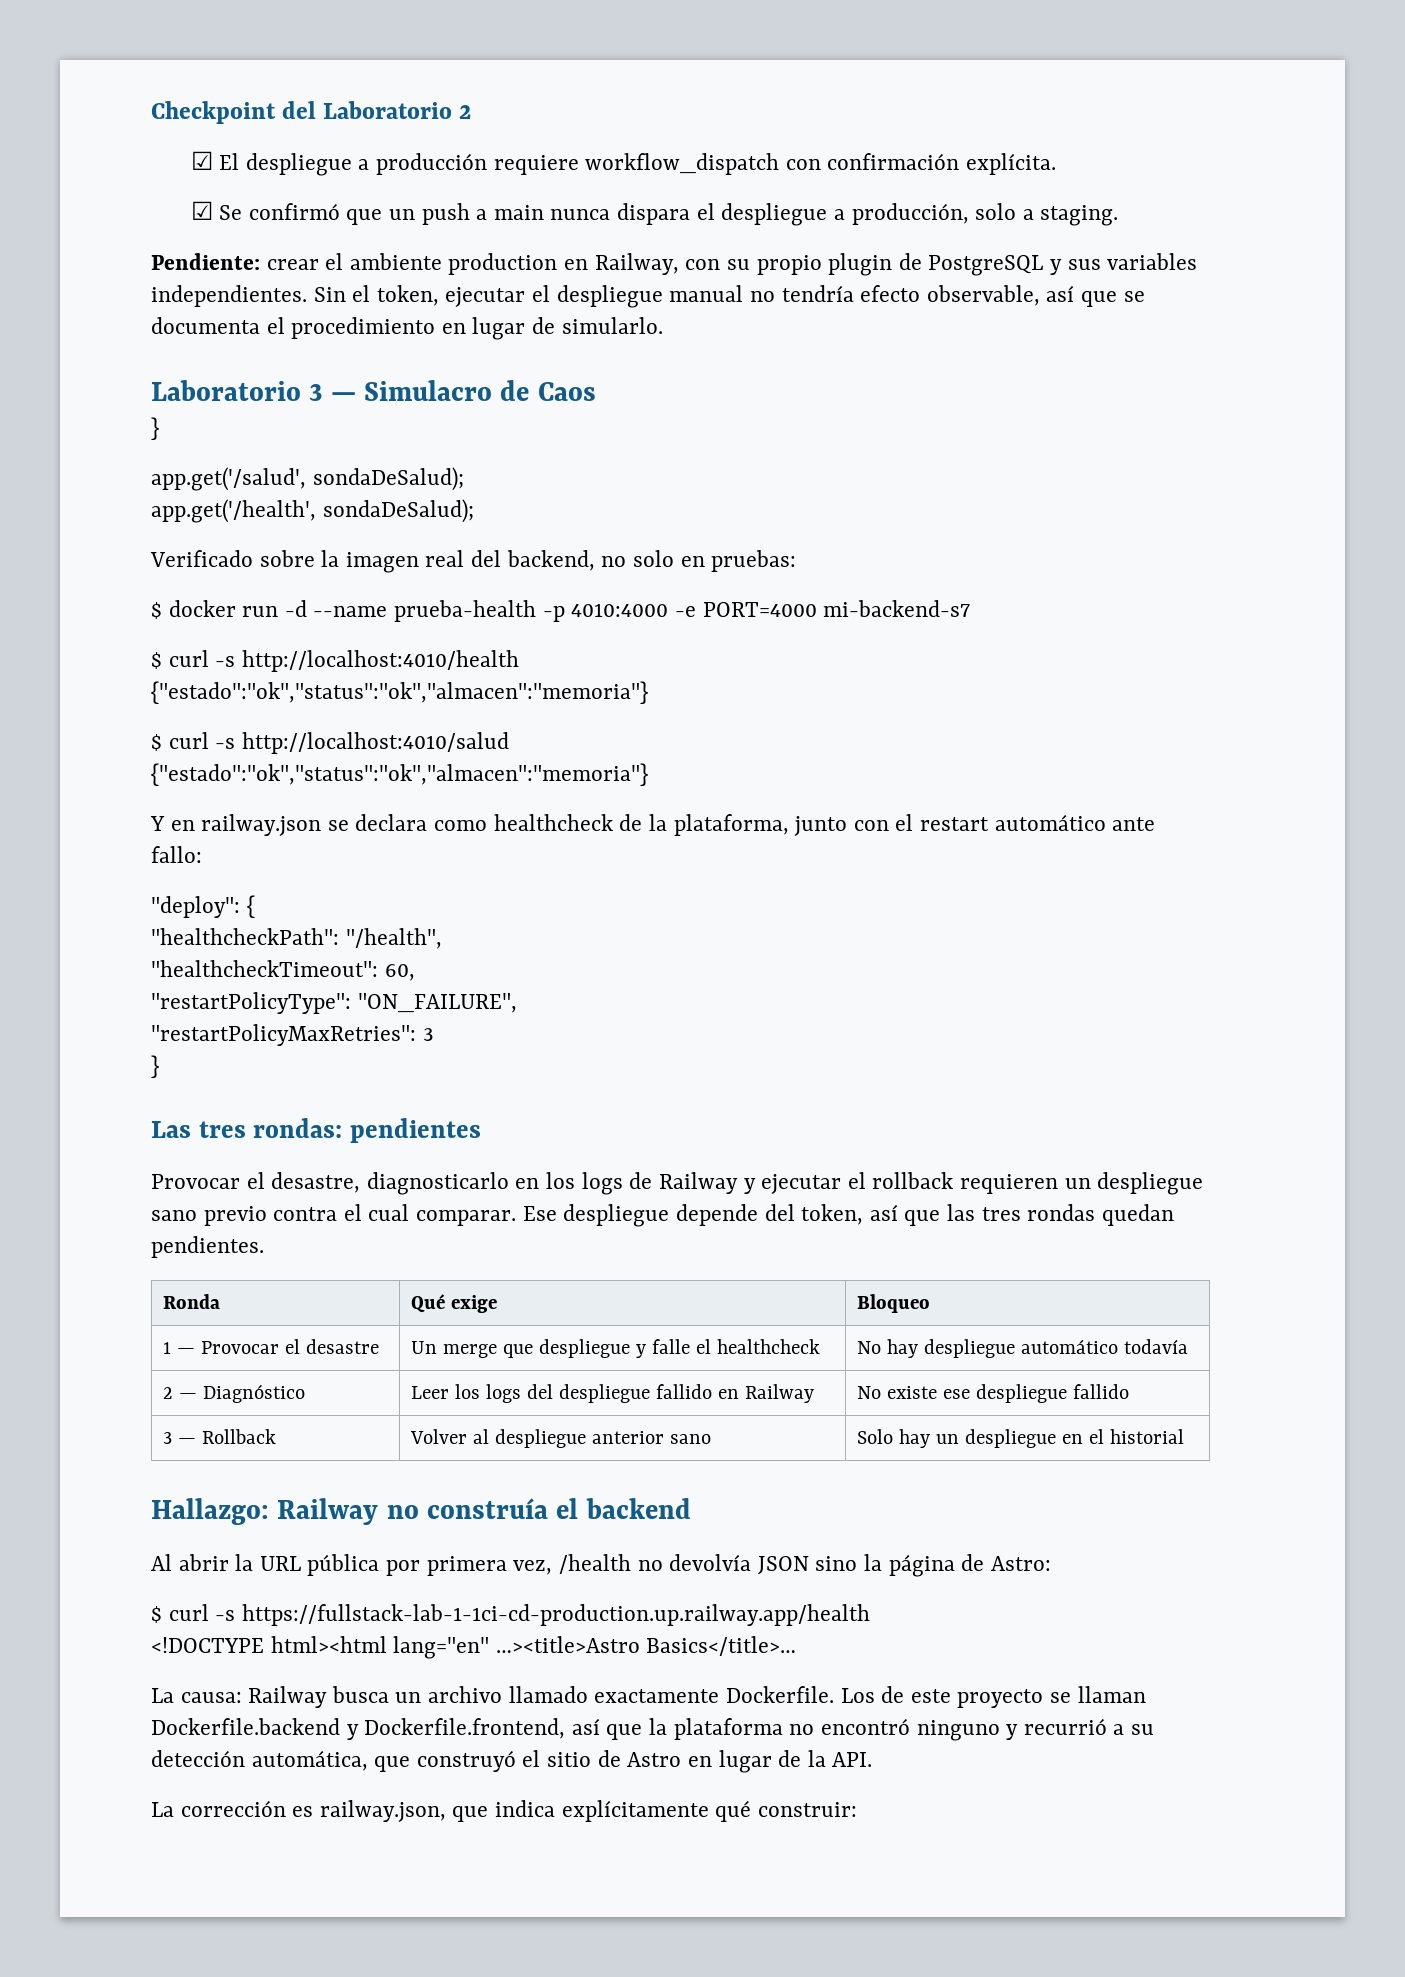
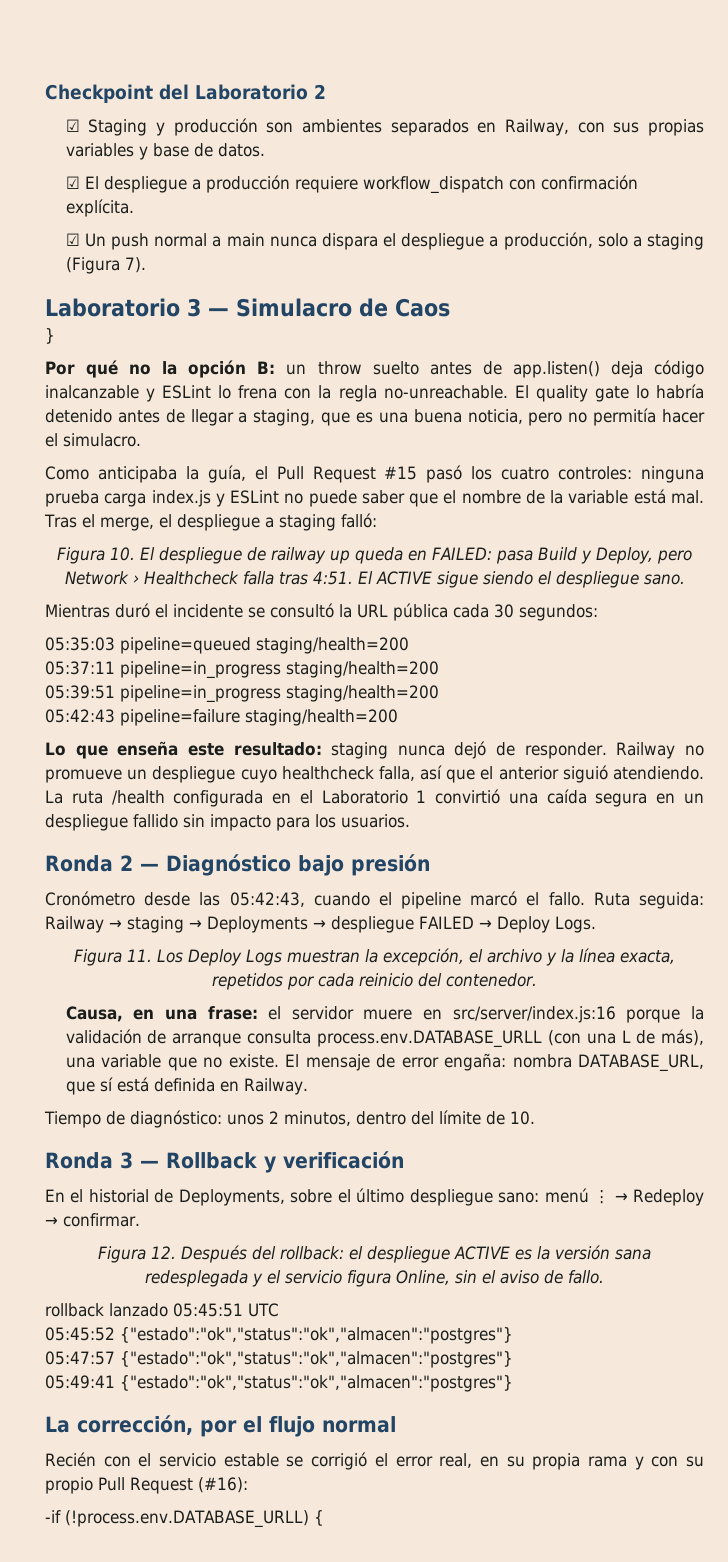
(472, 112) none -> [65,118,704,136] [65,143,265,160] // ☑ Staging y producción son ambientes separados en Railway, con sus propias variables y base de datos.
[219,203,470,225] Se confirmó que un push -> [84,233,208,250] Un push normal
[1040,205,1119,226] [151,253,1198,276] [151,285,1145,308] [151,317,663,340] staging. // Pendiente: crear el ambiente production en Railway, con su propio plugin de PostgreSQL y sus variables independientes. Sin el token, ejecutar el despliegue manual no tendría efecto observable, así que se documenta el procedimiento en lugar de simularlo. -> [647,233,704,250] [65,257,146,274] staging (Figura 7).
[151,467,464,491] [151,499,474,523] [150,550,797,573] [151,600,971,622] [151,650,519,672] [151,681,648,704] [151,732,509,754] [151,763,648,786] [150,814,1156,836] [151,846,202,863] [151,895,255,918] [151,928,442,949] [151,960,415,981] [151,992,517,1014] [151,1024,434,1046] [151,1055,159,1078] [151,1118,482,1143] [151,1172,1204,1195] [151,1204,1174,1227] [151,1236,264,1258] [163,1294,221,1309] [411,1294,498,1313] [857,1294,931,1313] [163,1339,380,1354] [411,1339,821,1358] [857,1339,1189,1358] [163,1384,306,1403] [411,1384,815,1403] [857,1384,1130,1403] [163,1429,277,1444] [410,1429,712,1448] [857,1429,1185,1448] [151,1498,691,1525] [151,1554,1051,1577] [151,1604,870,1626] [151,1636,797,1659] [151,1686,1146,1708] [151,1718,1154,1741] [151,1750,873,1773] [151,1800,857,1822] app.get('/salud', sondaDeSalud); // app.get('/health', sondaDeSalud); // Verificado sobre la imagen real del backend, no solo en pruebas: // $ docker run -d --name prueba-health -p 4010:4000 -e PORT=4000 mi-backend-s7 // $ curl -s http://localhost:4010/health // {"estado":"ok","status":"ok","almacen":"memoria"} // $ curl -s http://localhost:4010/salud // {"estado":"ok","status":"ok","almacen":"memoria"} // Y en railway.json se declara como healthcheck de la plataforma, junto con el restart automático ante fallo: // "deploy": { // "healthcheckPath": "/health", // "healthcheckTimeout": 60, // "restartPolicyType": "ON_FAILURE", // "restartPolicyMaxRetries": 3 // } // Las tres rondas: pendientes // Provocar el desastre, diagnosticarlo en los logs de Railway y ejecutar el rollback requieren un despliegue sano previo contra el cual comparar. Ese despliegue depende del token, así que las tres rondas quedan pendientes. // Ronda | Qué exige | Bloqueo // 1 — Provocar el desastre | Un merge que despliegue y falle el healthcheck | No hay despliegue automático todavía // 2 — Diagnóstico | Leer los logs del despliegue fallido en Railway | No existe ese despliegue fallido // 3 — Rollback | Volver al despliegue anterior sano | Solo hay un despliegue en el historial // Hallazgo: Railway no construía el backend // Al abrir la URL pública por primera vez, /health no devolvía JSON sino la página de Astro: // $ curl -s https://fullstack-lab-1-1ci-cd-production.up.railway.app/health // <!DOCTYPE html><html lang="en" …><title>Astro Basics</title>… // La causa: Railway busca un archivo llamado exactamente Dockerfile. Los de este proyecto se llaman Dockerfile.backend y Dockerfile.frontend, así que la plataforma no encontró ninguno y recurrió a su detección automática, que construyó el sitio de Astro en lugar de la API. // La corrección es railway.json, que indica explícitamente qué construir: -> [45,360,705,378] [45,384,705,402] [45,408,705,426] [45,433,141,447] [45,465,704,483] [45,489,704,507] [44,513,377,531] [56,547,693,564] [64,571,685,588] [45,603,598,621] [45,637,409,654] [45,661,439,679] [45,685,439,703] [45,709,398,726] [45,741,704,759] [45,765,704,783] [45,789,704,807] [45,814,410,831] [45,854,430,876] [45,891,704,909] [45,916,596,933] [74,948,675,966] [212,973,538,990] [65,1006,704,1023] [65,1029,704,1048] [65,1053,705,1072] [65,1077,308,1095] [44,1110,535,1128] [45,1151,404,1173] [45,1188,704,1206] [45,1213,140,1227] [98,1245,651,1263] [145,1270,604,1287] [45,1303,279,1317] [45,1327,513,1344] [45,1351,513,1368] [45,1375,513,1392] [45,1415,396,1437] [45,1452,704,1470] [45,1477,248,1494] [45,1510,324,1528] Por qué no la opción B: un throw suelto antes de app.listen() deja código inalcanzable y ESLint lo frena con la regla no-unreachable. El quality gate lo habría detenido antes de llegar a staging, que es una buena noticia, pero no permitía hacer el simulacro. // Como anticipaba la guía, el Pull Request #15 pasó los cuatro controles: ninguna prueba carga index.js y ESLint no puede saber que el nombre de la variable está mal. Tras el merge, el despliegue a staging falló: // Figura 10. El despliegue de railway up queda en FAILED: pasa Build y Deploy, pero Network › Healthcheck falla tras 4:51. El ACTIVE sigue siendo el despliegue sano. // Mientras duró el incidente se consultó la URL pública cada 30 segundos: // 05:35:03 pipeline=queued staging/health=200 // 05:37:11 pipeline=in_progress staging/health=200 // 05:39:51 pipeline=in_progress staging/health=200 // 05:42:43 pipeline=failure staging/health=200 // Lo que enseña este resultado: staging nunca dejó de responder. Railway no promueve un despliegue cuyo healthcheck falla, así que el anterior siguió atendiendo. La ruta /health configurada en el Laboratorio 1 convirtió una caída segura en un despliegue fallido sin impacto para los usuarios. // Ronda 2 — Diagnóstico bajo presión // Cronómetro desde las 05:42:43, cuando el pipeline marcó el fallo. Ruta seguida: Railway → staging → Deployments → despliegue FAILED → Deploy Logs. // Figura 11. Los Deploy Logs muestran la excepción, el archivo y la línea exacta, repetidos por cada reinicio del contenedor. // Causa, en una frase: el servidor muere en src/server/index.js:16 porque la validación de arranque consulta process.env.DATABASE_URLL (con una L de más), una variable que no existe. El mensaje de error engaña: nombra DATABASE_URL, que sí está definida en Railway. // Tiempo de diagnóstico: unos 2 minutos, dentro del límite de 10. // Ronda 3 — Rollback y verificación // En el historial de Deployments, sobre el último despliegue sano: menú ⋮ → Redeploy → confirmar. // Figura 12. Después del rollback: el despliegue ACTIVE es la versión sana redesplegada y el servicio figura Online, sin el aviso de fallo. // rollback lanzado 05:45:51 UTC // 05:45:52 {"estado":"ok","status":"ok","almacen":"postgres"} // 05:47:57 {"estado":"ok","status":"ok","almacen":"postgres"} // 05:49:41 {"estado":"ok","status":"ok","almacen":"postgres"} // La corrección, por el flujo normal // Recién con el servicio estable se corrigió el error real, en su propia rama y con su propio Pull Request (#16): // -if (!process.env.DATABASE_URLL) {

